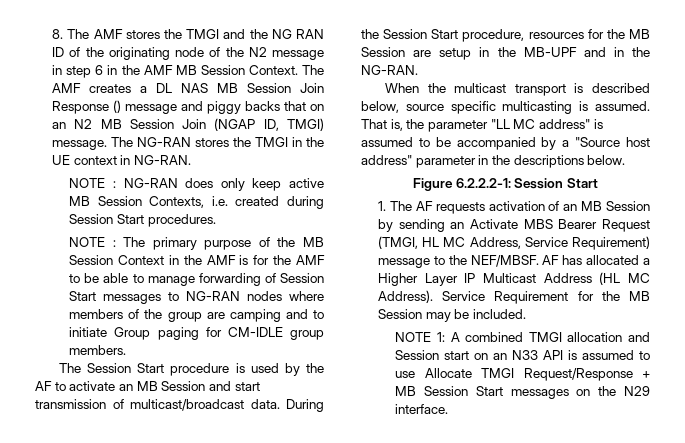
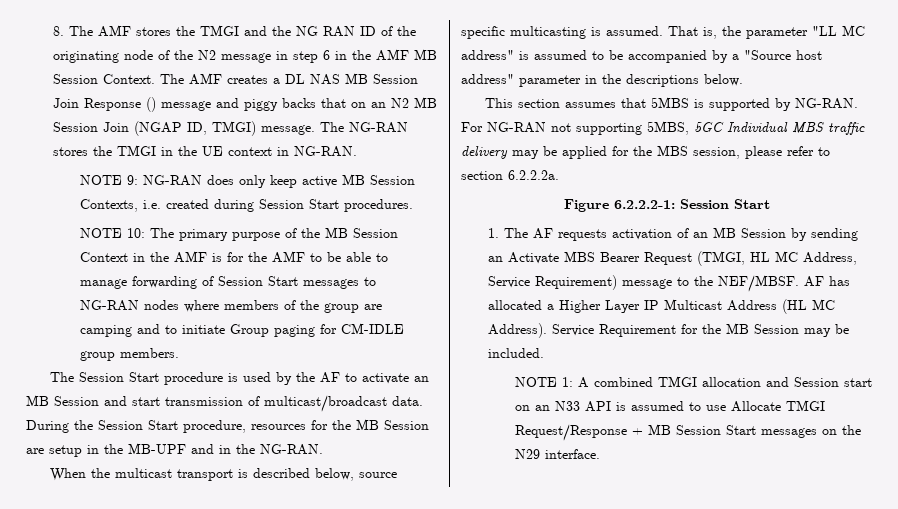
[112,181,116,188] : -> [126,175,138,185] 9:
[112,240,116,247] : -> [126,228,145,238] 10:
(626, 160) none -> [485,97,859,111] [461,121,865,135] [461,145,830,159] [461,170,559,180] // This section assumes that 5MBS is supported by NG-RAN. For NG-RAN not supporting 5MBS, 5GC Individual MBS traffic delivery may be applied for the MBS session, please refer to section 6.2.2.2a.

